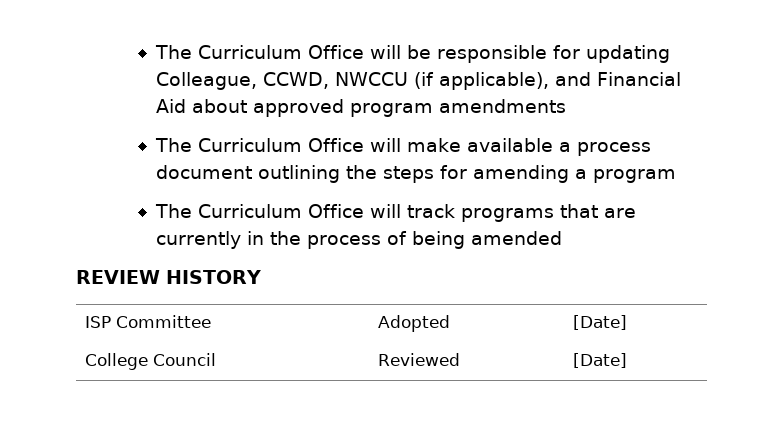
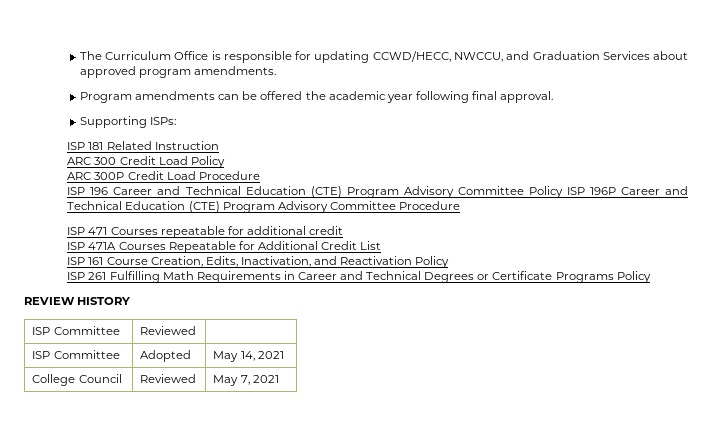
[155,45,432,59] The Curriculum Office will be -> [79,51,221,60] The Curriculum Office is
[156,72,682,90] [156,99,187,113] Colleague, CCWD, NWCCU (if applicable), and Financial Aid -> [372,51,650,62] CCWD/HECC, NWCCU, and Graduation Services
(434, 110) none -> [194,66,277,75] [79,92,132,103] amendments. // Program
[155,138,652,156] [156,165,677,183] [155,204,637,222] [156,231,563,249] // The Curriculum Office will make available a process document outlining the steps for amending a program // The Curriculum Office will track programs that are currently in the process of being amended -> [218,91,554,103] [79,116,177,128] [67,141,219,150] [67,156,225,168] [67,171,260,180] [67,186,688,198] [67,201,460,213] [67,226,343,238] [67,241,382,253] [67,256,450,268] [67,271,651,283] can be offered the academic year following final approval. // Supporting ISPs: // ISP 181 Related Instruction // ARC 300 Credit Load Policy // ARC 300P Credit Load Procedure // ISP 196 Career and Technical Education (CTE) Program Advisory Committee Policy ISP 196P Career and Technical Education (CTE) Program Advisory Committee Procedure // ISP 471 Courses repeatable for additional credit // ISP 471A Courses Repeatable for Additional Credit List // ISP 161 Course Creation, Edits, Inactivation, and Reactivation Policy // ISP 261 Fulfilling Math Requirements in Career and Technical Degrees or Certificate Programs Policy
(261, 277) none -> [32,326,120,335] [140,326,197,335] // ISP Committee | Reviewed |
[572,315,627,330] [Date] -> [213,351,284,362] May 14, 2021
[572,353,627,368] [Date] -> [213,375,279,386] May 7, 2021

